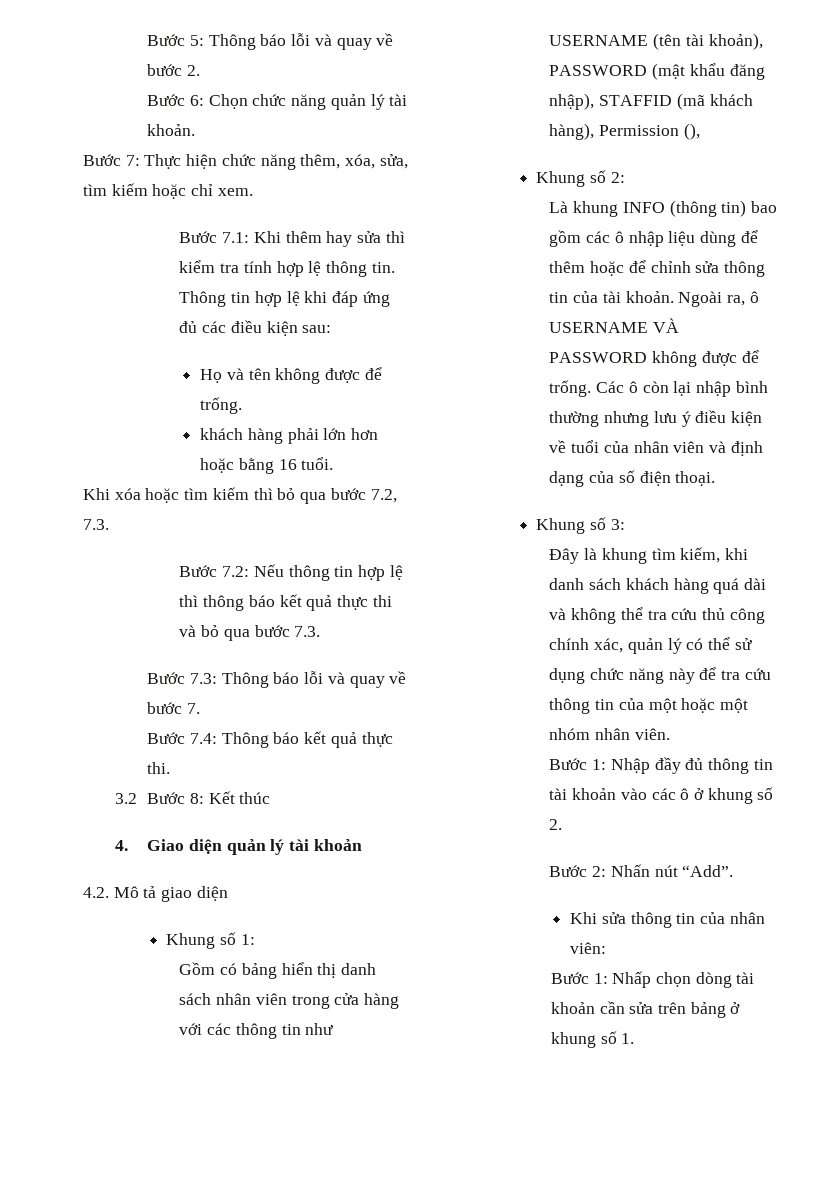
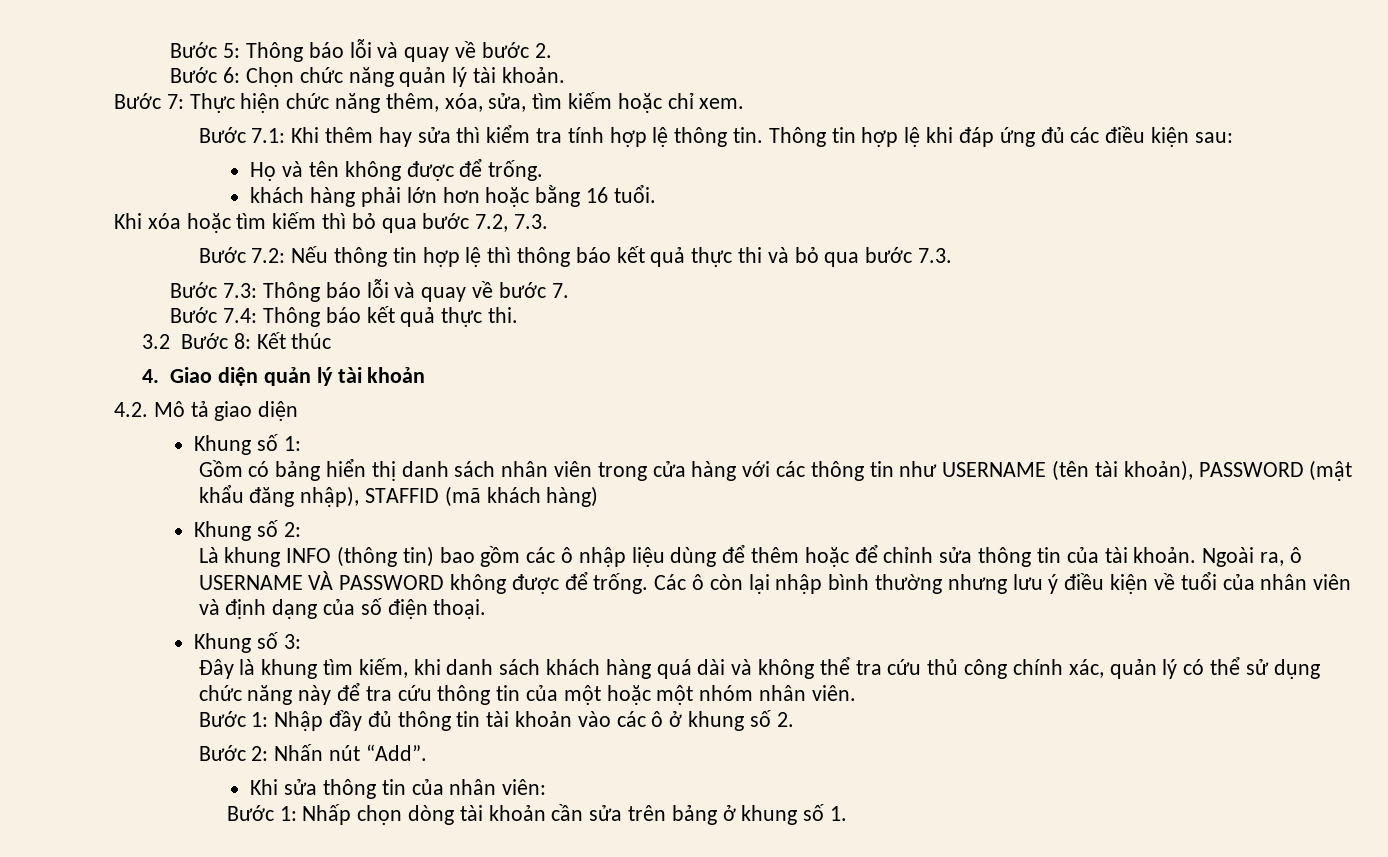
[549,123,700,140] hàng), Permission (), -> [546,486,599,507] hàng)

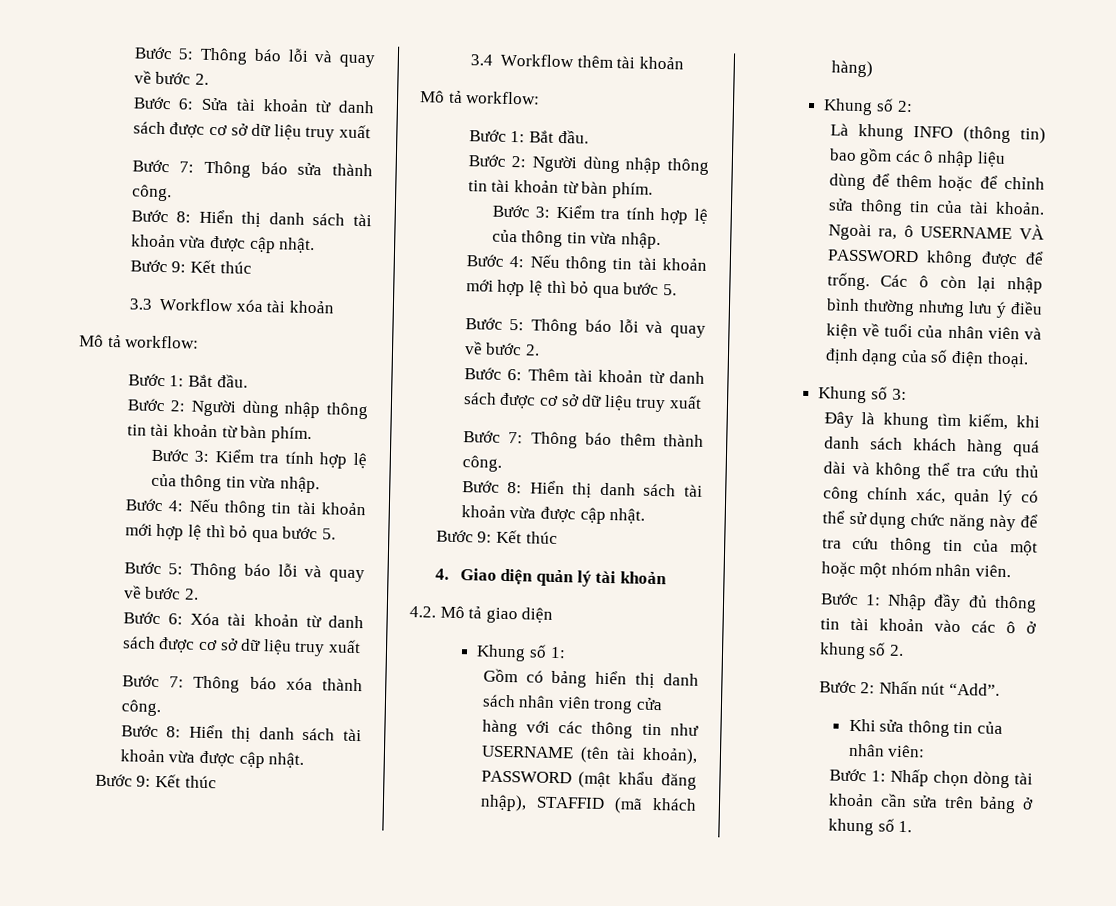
[246,67,565,87] [114,92,745,113] [198,125,1233,147] [250,159,544,181] [250,185,656,207] [114,212,549,233] [198,246,953,267] [170,279,569,302] [170,306,519,327] [142,333,251,349] Chọn chức năng quản lý tài khoản. // Bước 7: Thực hiện chức năng thêm, xóa, sửa, tìm kiếm hoặc chỉ xem. // Bước 7.1: Khi thêm hay sửa thì kiểm tra tính hợp lệ thông tin. Thông tin hợp lệ khi đáp ứng đủ các điều kiện sau: // Họ và tên không được để trống. // khách hàng phải lớn hơn hoặc bằng 16 tuổi. // Khi xóa hoặc tìm kiếm thì bỏ qua bước 7.2, 7.3. // Bước 7.2: Nếu thông tin hợp lệ thì thông báo kết quả thực thi và bỏ qua bước 7.3. // Bước 7.3: Thông báo lỗi và quay về bước 7. // Bước 7.4: Thông báo kết quả thực thi. // 3.2 Bước 8: -> [201,97,375,114] [132,121,371,142] [131,159,373,178] [130,184,172,202] [130,209,372,228] [130,234,316,254] [129,259,252,274] [128,297,335,314] [79,334,200,349] [127,373,248,388] [126,398,368,420] [126,423,312,444] [150,448,367,469] [150,473,321,494] [124,498,366,518] [124,523,336,543] [123,561,365,583] [122,585,199,600] [122,611,364,629] [121,636,361,657] [121,674,363,693] [120,699,161,717] [120,724,362,742] [119,749,305,769] [94,773,217,789] [469,53,685,70] [420,90,541,105] [468,129,589,144] [467,154,709,175] [467,179,653,199] [491,204,708,225] [491,229,662,250] [465,254,707,273] [465,279,677,299] [464,317,706,338] [463,341,540,356] [463,367,705,384] [462,392,702,413] [462,430,704,449] [461,455,502,472] [461,480,703,498] [460,505,646,524] [435,529,493,543] Sửa tài khoản từ danh sách được cơ sở dữ liệu truy xuất // Bước 7: Thông báo sửa thành công. // Bước 8: Hiển thị danh sách tài khoản vừa được cập nhật. // Bước 9: Kết thúc // 3.3 Workflow xóa tài khoản // Mô tả workflow: // Bước 1: Bắt đầu. // Bước 2: Người dùng nhập thông tin tài khoản từ bàn phím. // Bước 3: Kiểm tra tính hợp lệ của thông tin vừa nhập. // Bước 4: Nếu thông tin tài khoản mới hợp lệ thì bỏ qua bước 5. // Bước 5: Thông báo lỗi và quay về bước 2. // Bước 6: Xóa tài khoản từ danh sách được cơ sở dữ liệu truy xuất // Bước 7: Thông báo xóa thành công. // Bước 8: Hiển thị danh sách tài khoản vừa được cập nhật. // Bước 9: Kết thúc // 3.4 Workflow thêm tài khoản // Mô tả workflow: // Bước 1: Bắt đầu. // Bước 2: Người dùng nhập thông tin tài khoản từ bàn phím. // Bước 3: Kiểm tra tính hợp lệ của thông tin vừa nhập. // Bước 4: Nếu thông tin tài khoản mới hợp lệ thì bỏ qua bước 5. // Bước 5: Thông báo lỗi và quay về bước 2. // Bước 6: Thêm tài khoản từ danh sách được cơ sở dữ liệu truy xuất // Bước 7: Thông báo thêm thành công. // Bước 8: Hiển thị danh sách tài khoản vừa được cập nhật. // Bước 9:

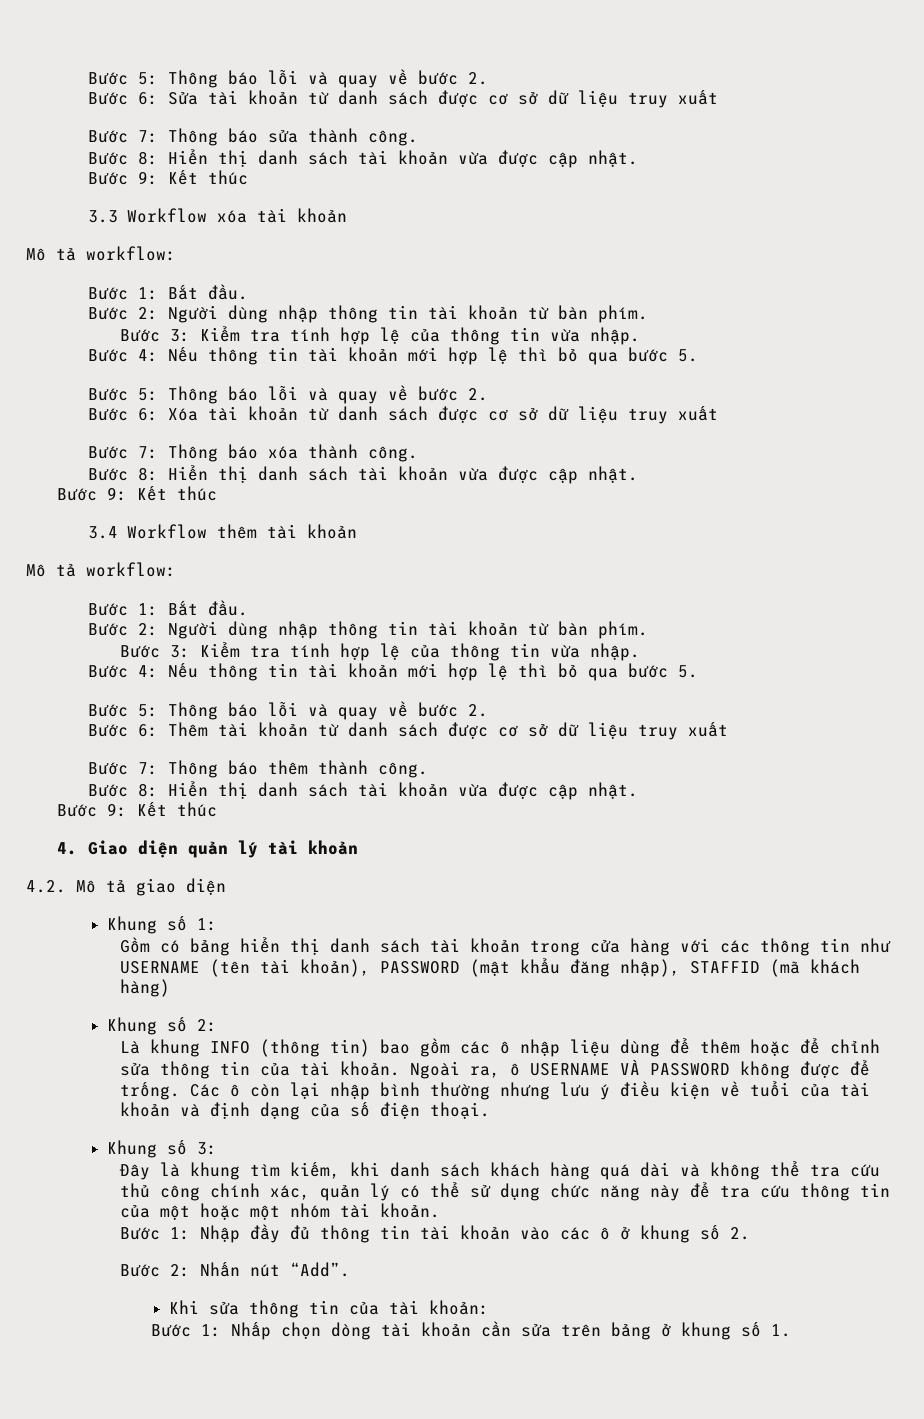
[518,695,591,709] nhân viên -> [429,938,520,953] tài khoản
[947,325,1020,340] nhân viên -> [839,1082,870,1097] [119,1102,170,1117] tài khoản
[935,563,1012,578] nhân viên. -> [339,1203,440,1218] tài khoản.
[847,743,926,758] nhân viên: -> [389,1300,490,1315] tài khoản:

